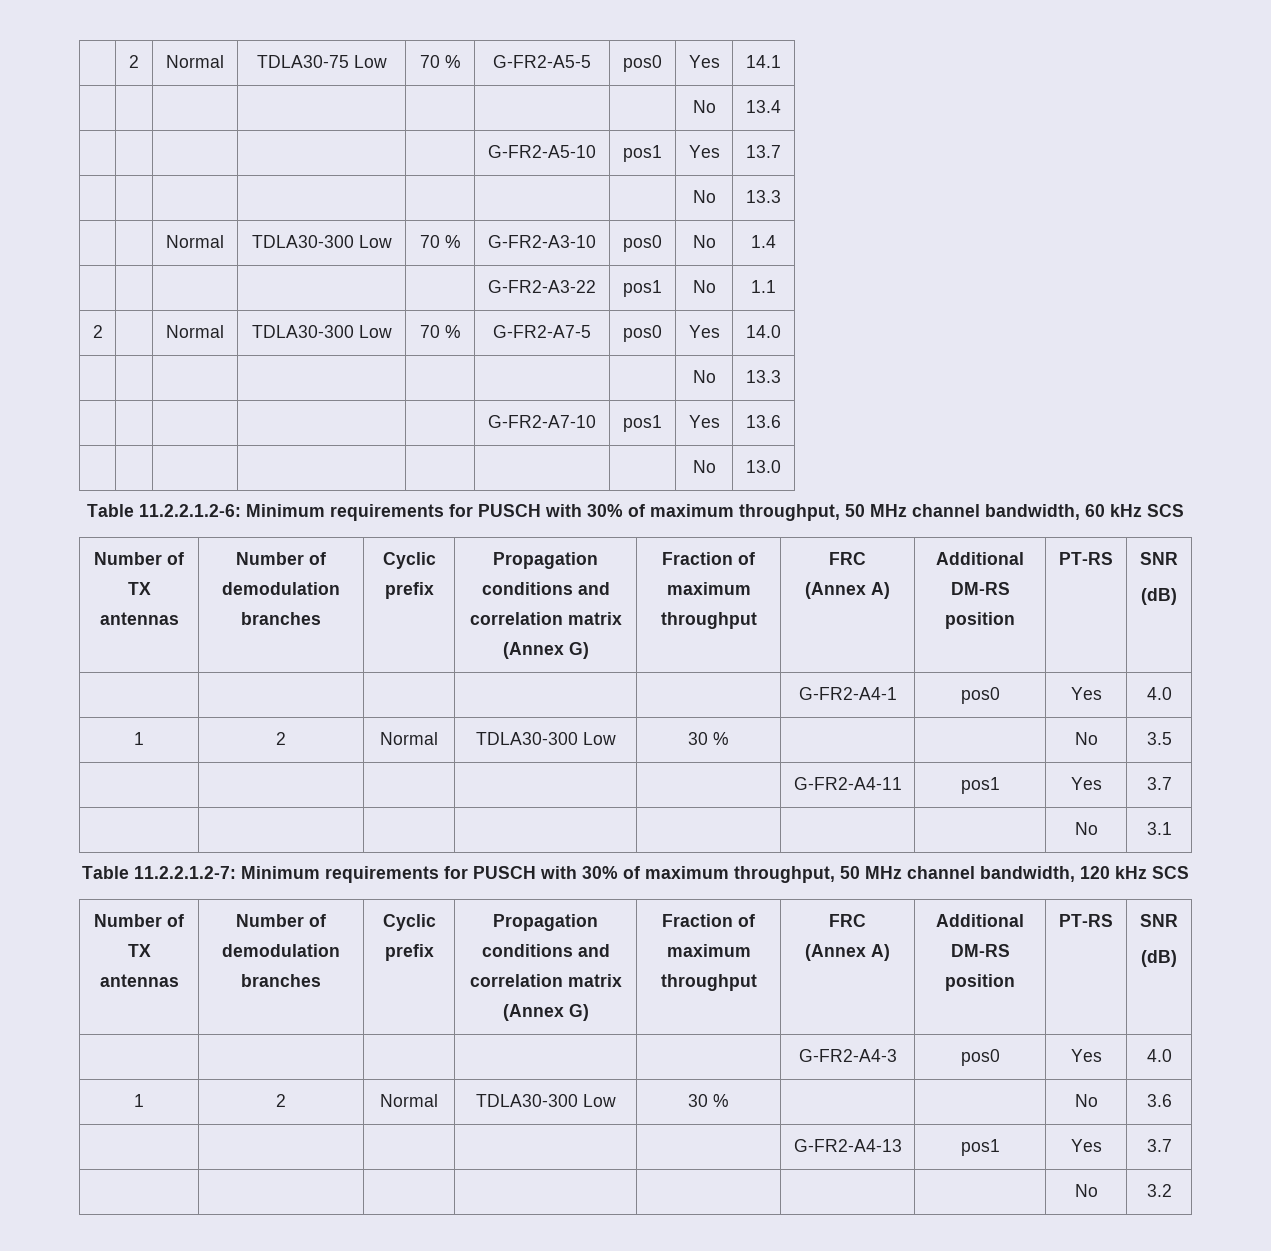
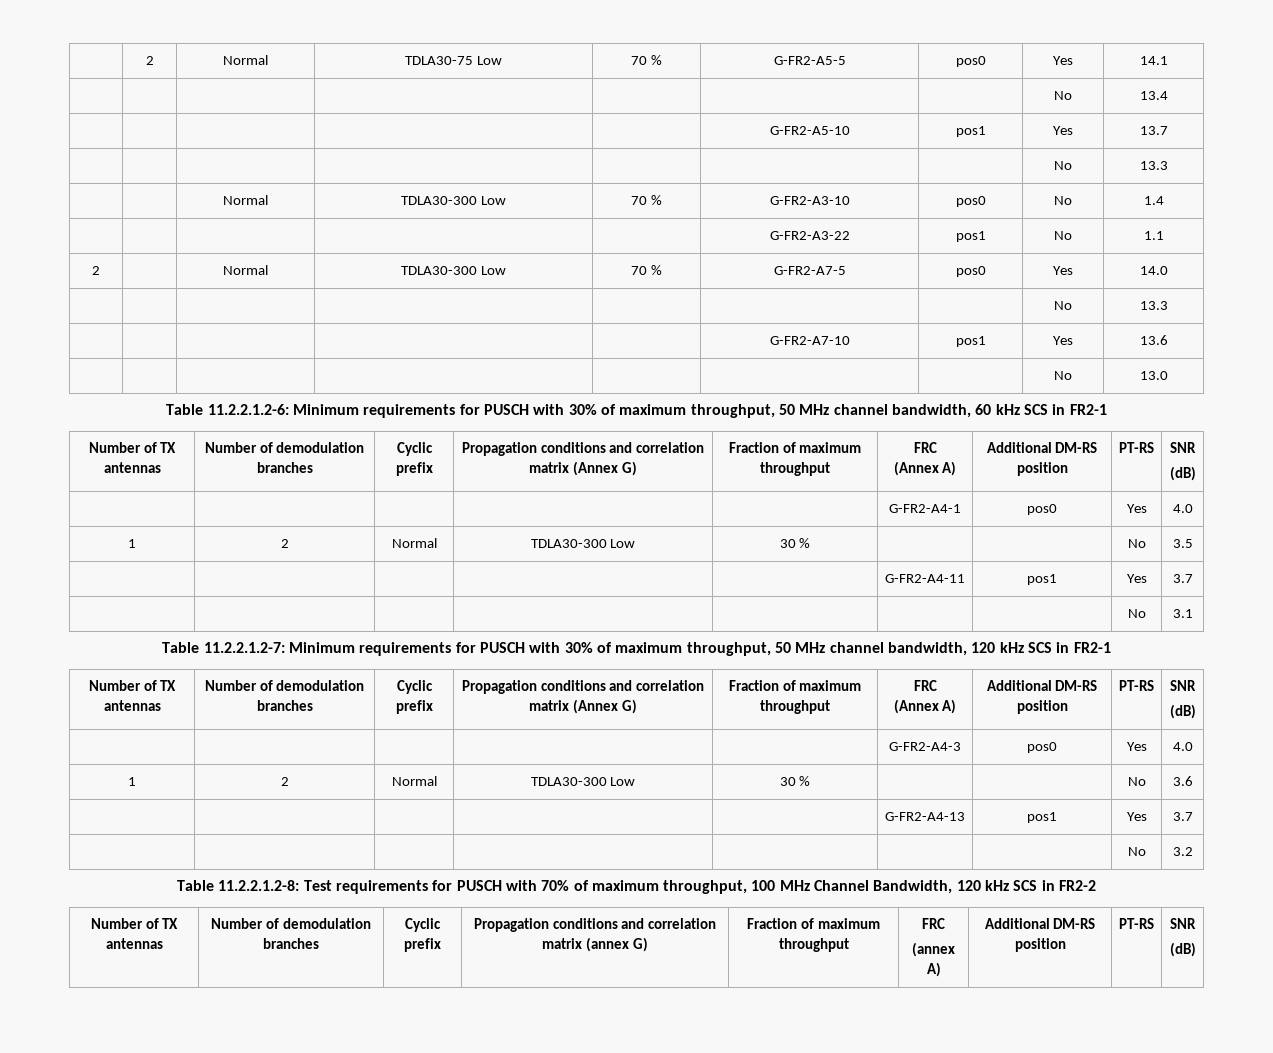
(1184, 510) none -> [1052,404,1107,415] in FR2-1
(1189, 872) none -> [1056,642,1111,653] in FR2-1
(1172, 1190) none -> [176,880,1097,894] [90,918,179,929] [105,938,163,949] [211,918,371,929] [263,938,319,949] [405,918,441,932] [404,938,441,952] [473,918,717,932] [542,937,648,952] [747,918,880,929] [778,938,849,952] [922,918,945,929] [912,942,955,957] [926,962,941,977] [984,918,1096,929] [1014,938,1066,952] [1119,918,1154,929] [1170,918,1196,929] [1169,942,1196,957] // Table 11.2.2.1.2-8: Test requirements for PUSCH with 70% of maximum throughput, 100 MHz Channel Bandwidth, 120 kHz SCS in FR2-2 // Number of TX antennas | Number of demodulation branches | Cyclic prefix | Propagation conditions and correlation matrix (annex G) | Fraction of maximum throughput | FRC // (annex A) | Additional DM-RS position | PT-RS | SNR // (dB)

